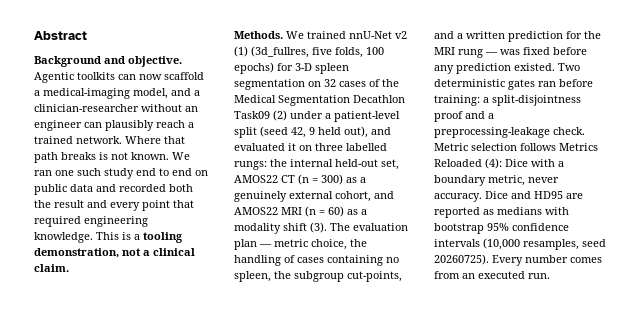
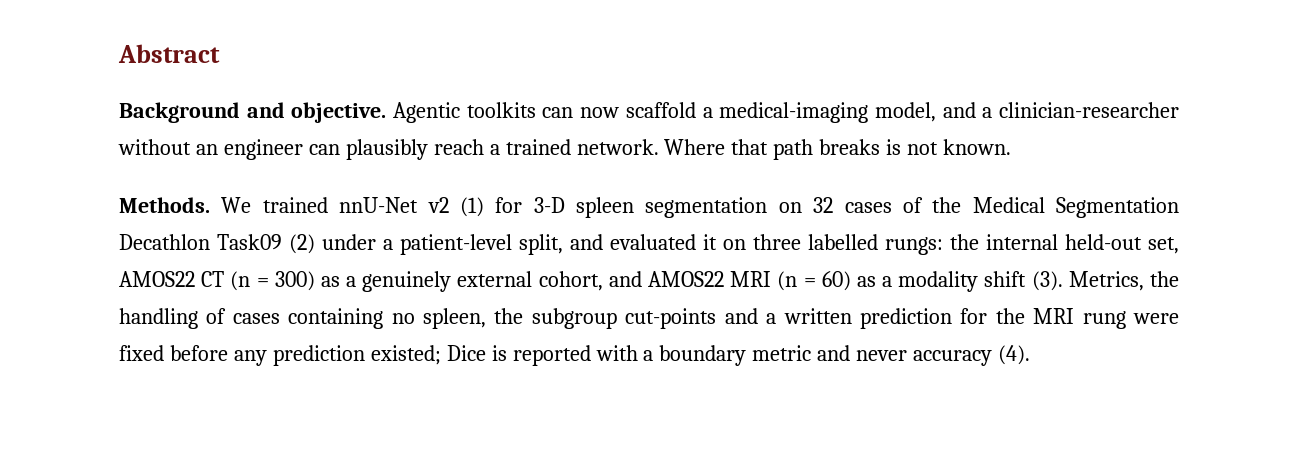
[172,152,190,160] [34,168,208,179] [34,184,193,195] [34,200,194,211] [34,216,148,227] [34,232,183,243] [34,248,195,258] [34,264,69,272] We ran one such study end to end on public data and recorded both the result and every point that required engineering knowledge. This is a tooling demonstration, not a clinical claim. -> (1012, 147) none
[251,46,384,58] [234,62,274,74] (3d_fullres, five folds, 100 epochs) -> (484, 207) none
[234,126,368,138] split (seed 42, 9 held out), -> [519,234,563,255] split,
[330,223,408,231] [234,239,347,250] The evaluation plan — metric choice, -> [1068,271,1144,291] Metrics,
[347,271,402,282] cut-points, -> [625,308,717,329] cut-points
[485,49,520,55] — was -> [1133,313,1179,324] were
[514,63,580,71] [434,79,593,90] [434,95,581,106] [434,111,494,122] [434,127,585,138] [434,143,598,151] [434,158,564,169] [434,175,559,186] [434,191,583,202] [434,207,569,218] [434,223,569,234] [434,238,606,250] [434,254,602,266] [434,271,550,279] existed. Two deterministic gates ran before training: a split-disjointness proof and a preprocessing-leakage check. Metric selection follows Metrics Reloaded (4): Dice with a boundary metric, never accuracy. Dice and HD95 are reported as medians with bootstrap 95% confidence intervals (10,000 resamples, seed 20260725). Every number comes from an executed run. -> [370,345,1031,366] existed; Dice is reported with a boundary metric and never accuracy (4).

